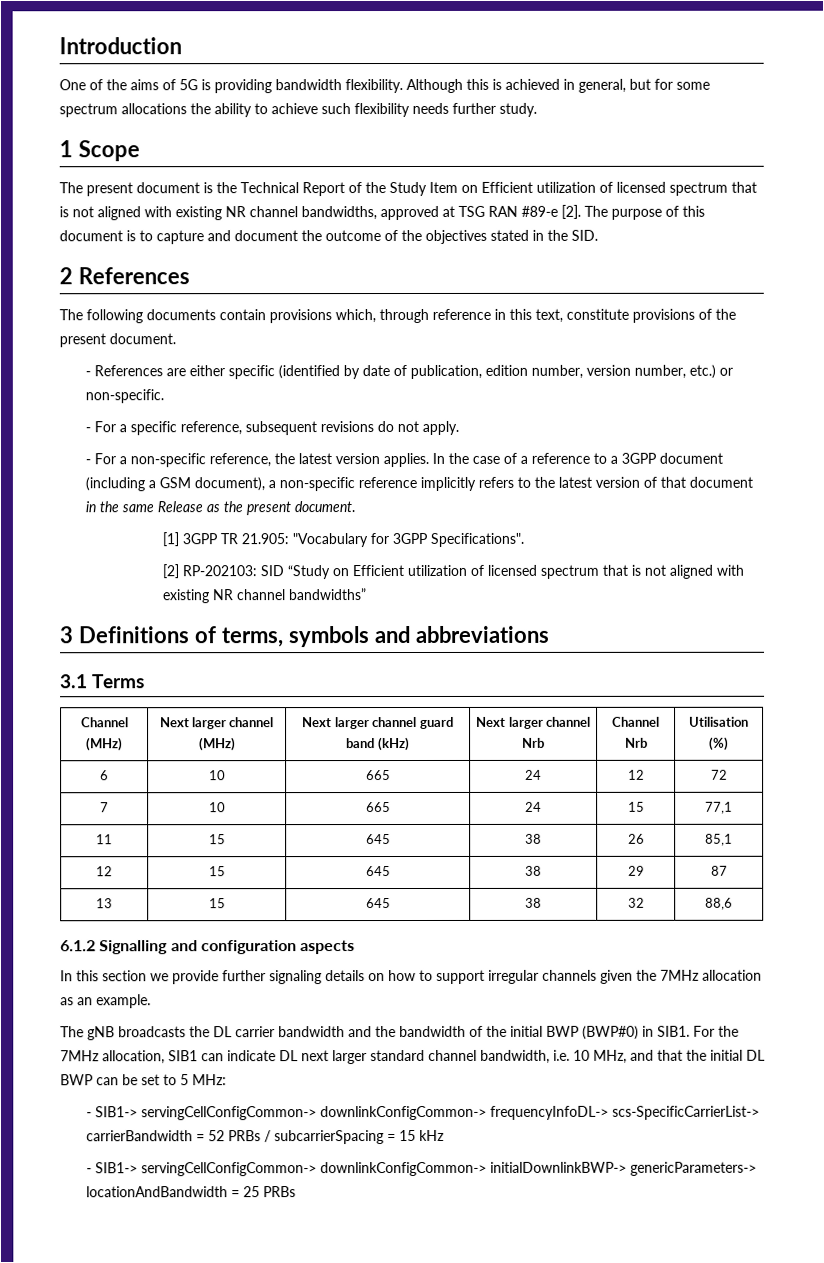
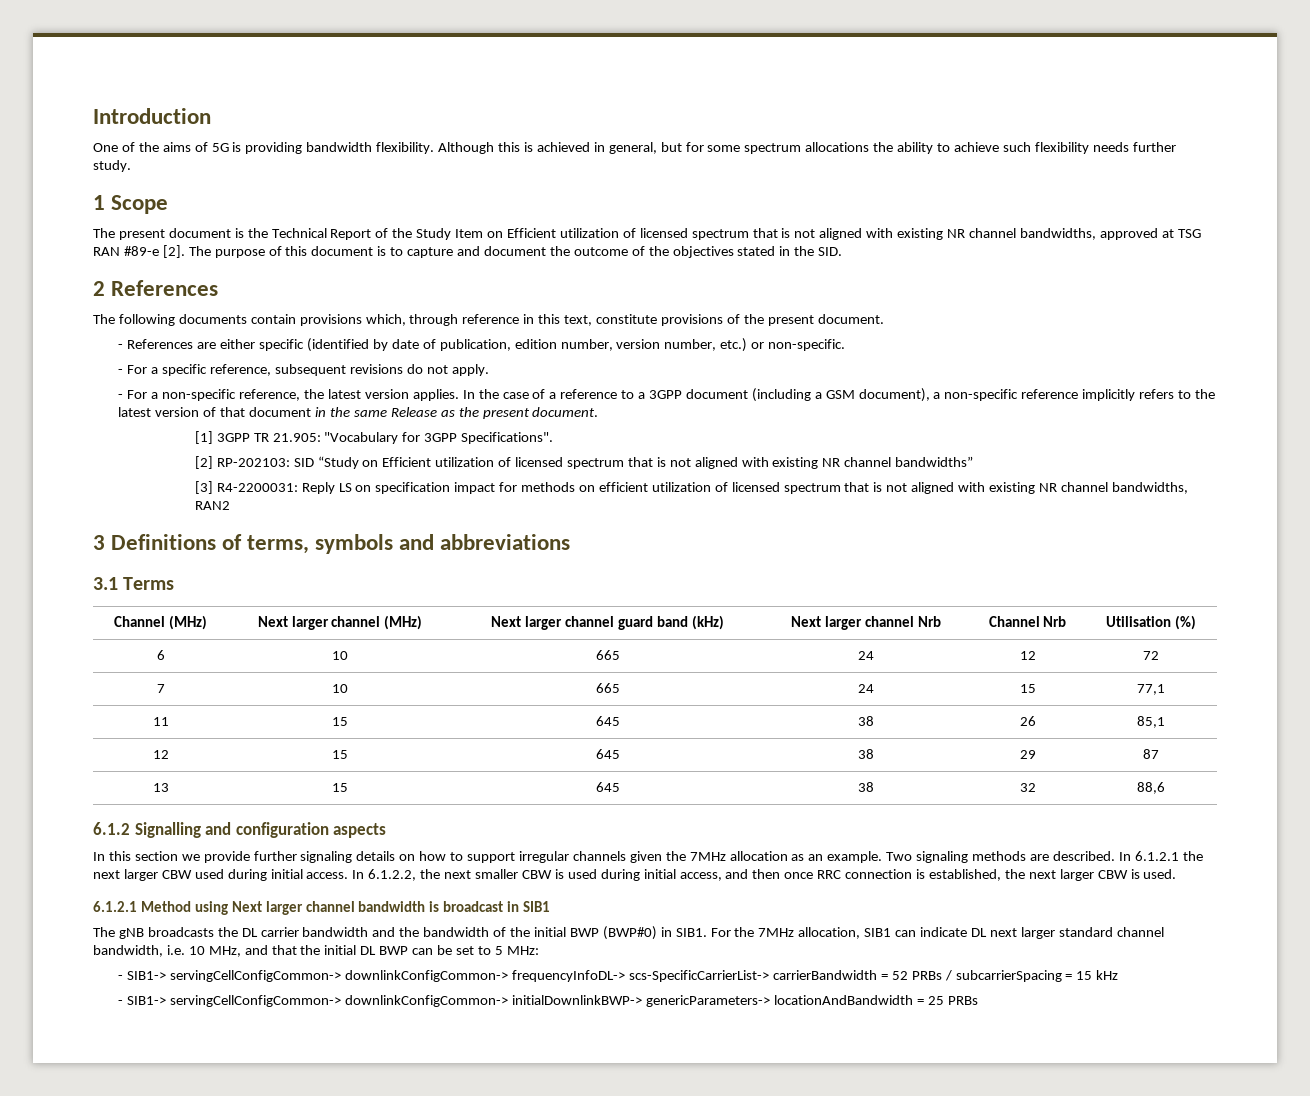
(366, 594) none -> [194,481,1188,494] [194,501,230,510] // [3] R4-2200031: Reply LS on specification impact for methods on efficient utilization of licensed spectrum that is not aligned with existing NR channel bandwidths, RAN2
(151, 1001) none -> [886,851,1203,863] [93,869,1177,881] [93,901,551,915] Two signaling methods are described. In 6.1.2.1 the next larger CBW used during initial access. In 6.1.2.2, the next smaller CBW is used during initial access, and then once RRC connection is established, the next larger CBW is used. // 6.1.2.1 Method using Next larger channel bandwidth is broadcast in SIB1

